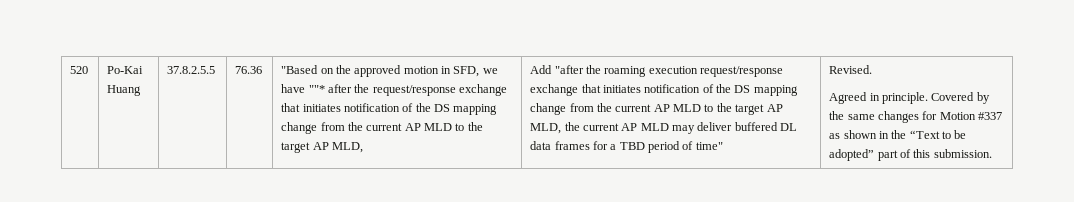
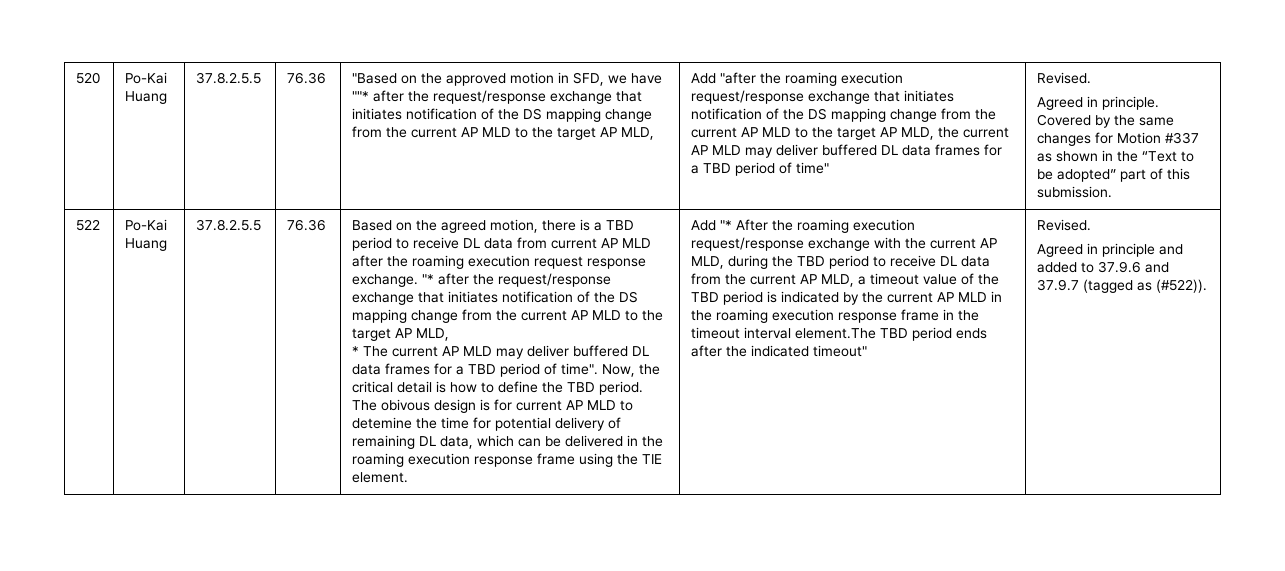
(992, 153) none -> [76,219,101,231] [125,219,168,231] [125,238,168,251] [196,219,262,231] [287,219,327,231] [352,219,635,233] [352,237,652,251] [352,255,647,269] [352,273,612,287] [352,291,639,305] [352,309,664,323] [352,328,450,341] [352,345,650,359] [352,363,661,377] [352,381,644,395] [352,399,634,413] [352,417,622,431] [352,435,664,449] [352,453,663,467] [352,472,409,483] [691,219,916,233] [691,237,998,251] [691,255,991,269] [691,273,1000,287] [691,291,1003,305] [691,309,980,323] [691,327,988,341] [691,345,868,357] [1037,219,1092,231] [1037,243,1184,257] [1037,261,1170,273] [1037,279,1208,293] // 522 | Po-Kai Huang | 37.8.2.5.5 | 76.36 | Based on the agreed motion, there is a TBD period to receive DL data from current AP MLD after the roaming execution request response exchange. "* after the request/response exchange that initiates notification of the DS mapping change from the current AP MLD to the target AP MLD, // * The current AP MLD may deliver buffered DL data frames for a TBD period of time". Now, the critical detail is how to define the TBD period. The obivous design is for current AP MLD to detemine the time for potential delivery of remaining DL data, which can be delivered in the roaming execution response frame using the TIE element. | Add "* After the roaming execution request/response exchange with the current AP MLD, during the TBD period to receive DL data from the current AP MLD, a timeout value of the TBD period is indicated by the current AP MLD in the roaming execution response frame in the timeout interval element.The TBD period ends after the indicated timeout" | Revised. // Agreed in principle and added to 37.9.6 and 37.9.7 (tagged as (#522)).

